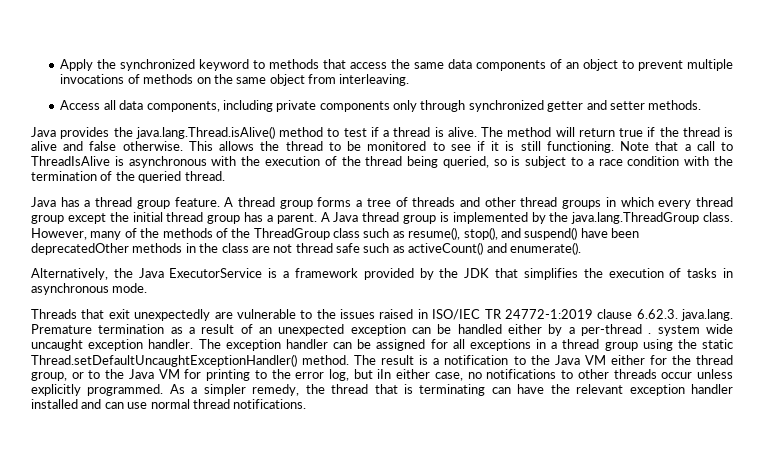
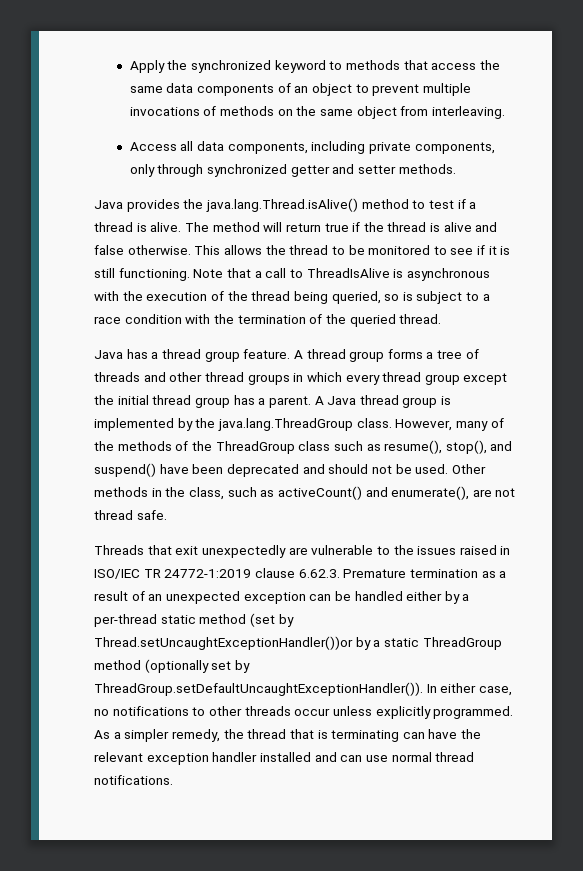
[319,101,390,112] components -> [414,142,495,154] components,
[31,242,581,255] [31,268,734,280] [31,283,148,295] deprecatedOther methods in the class are not thread safe such as activeCount() and enumerate(). // Alternatively, the Java ExecutorService is a framework provided by the JDK that simplifies the execution of tasks in asynchronous mode. -> [226,464,486,477] [94,486,516,500] [94,510,167,520] deprecated and should not be used. Other methods in the class, such as activeCount() and enumerate(), are not thread safe.
[681,309,733,321] java.lang. -> (340, 573) none
[648,324,734,336] [31,339,733,351] [31,354,733,367] [31,369,392,381] . system wide uncaught exception handler. The exception handler can be assigned for all exceptions in a thread group using the static Thread.setDefaultUncaughtExceptionHandler() method. The result is a notification to the Java VM either for the thread group, or to the Java VM for printing to the error log, but iIn -> [160,613,294,627] [94,636,502,650] [94,659,250,673] [94,682,437,696] static method (set by Thread.setUncaughtExceptionHandler())or by a static ThreadGroup method (optionally set by ThreadGroup.setDefaultUncaughtExceptionHandler()). In

